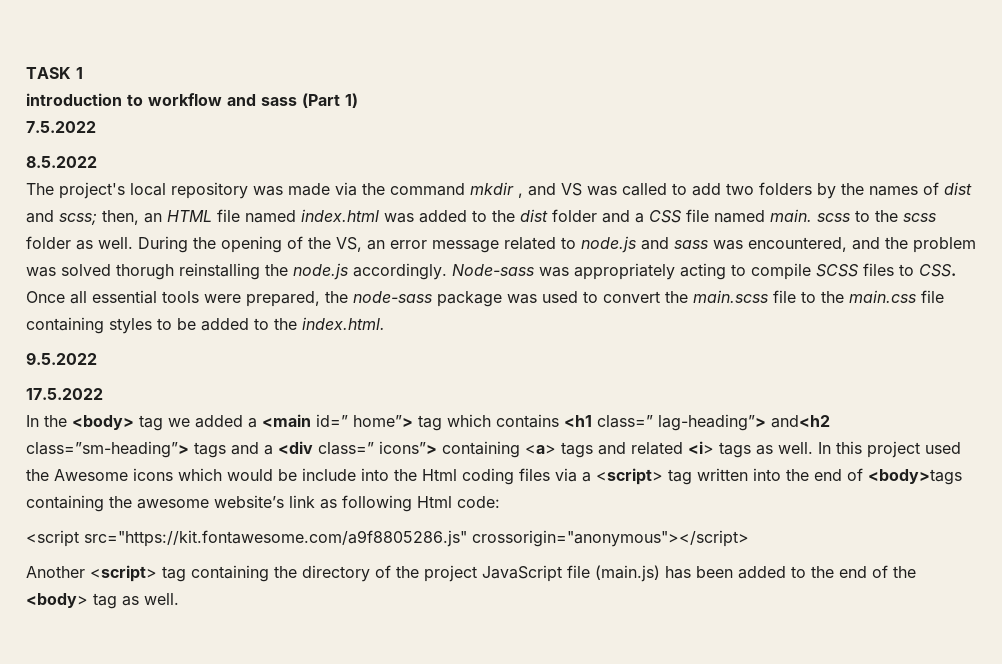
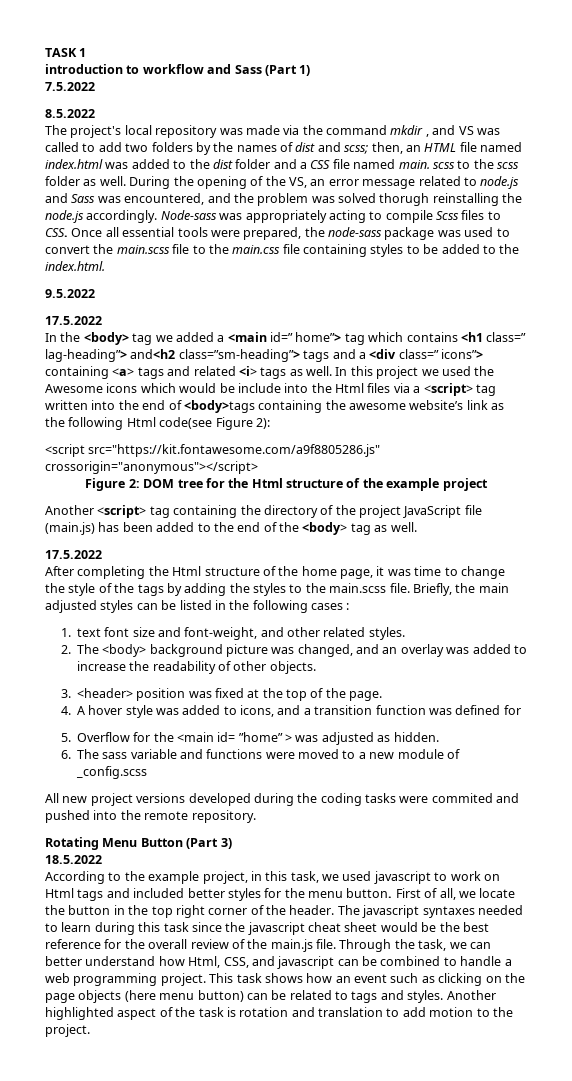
[261,97,297,106] sass -> [234,65,262,74] Sass
[674,240,708,249] sass -> [71,194,96,203] Sass
[816,264,859,277] SCSS -> [436,211,459,220] Scss
(920, 449) none -> [421,369,439,376] we
[462,468,514,485] coding -> (364, 388) none
(337, 504) none -> [45,417,65,427] the
[457,496,500,508] code: -> [159,417,270,430] code(see Figure 2):
(749, 538) none -> [85,478,488,491] // Figure 2: DOM tree for the Html structure of the example project
(179, 599) none -> [45,550,102,559] [45,566,505,579] [45,583,509,596] [45,600,350,613] [60,627,405,640] [60,644,527,657] [76,661,316,674] [60,688,383,701] [60,705,521,718] [60,732,439,745] [60,749,460,759] [75,766,147,779] [45,793,520,806] [45,810,256,823] [45,837,232,850] [45,855,102,864] [45,871,500,884] [45,888,516,901] [45,905,523,918] [45,922,489,935] [45,939,491,952] [45,956,512,969] [45,973,525,986] [45,990,496,1003] [45,1007,513,1020] [45,1024,90,1037] // 17.5.2022 // After completing the Html structure of the home page, it was time to change the style of the tags by adding the styles to the main.scss file. Briefly, the main adjusted styles can be listed in the following cases : // 1. text font size and font-weight, and other related styles. // 2. The <body> background picture was changed, and an overlay was added to increase the readability of other objects. // 3. <header> position was fixed at the top of the page. // 4. A hover style was added to icons, and a transition function was defined for // 5. Overflow for the <main id= ”home” > was adjusted as hidden. // 6. The sass variable and functions were moved to a new module of _config.scss // All new project versions developed during the coding tasks were commited and pushed into the remote repository. // Rotating Menu Button (Part 3) // 18.5.2022 // According to the example project, in this task, we used javascript to work on Html tags and included better styles for the menu button. First of all, we locate the button in the top right corner of the header. The javascript syntaxes needed to learn during this task since the javascript cheat sheet would be the best reference for the overall review of the main.js file. Through the task, we can better understand how Html, CSS, and javascript can be combined to handle a web programming project. This task shows how an event such as clicking on the page objects (here menu button) can be related to tags and styles. Another highlighted aspect of the task is rotation and translation to add motion to the project.

